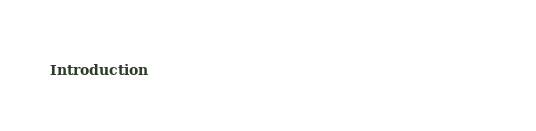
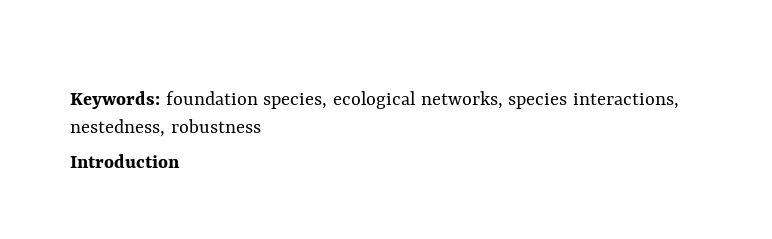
(50, 69) none -> [70,91,680,109] [70,119,261,137] Keywords: foundation species, ecological networks, species interactions, nestedness, robustness //

